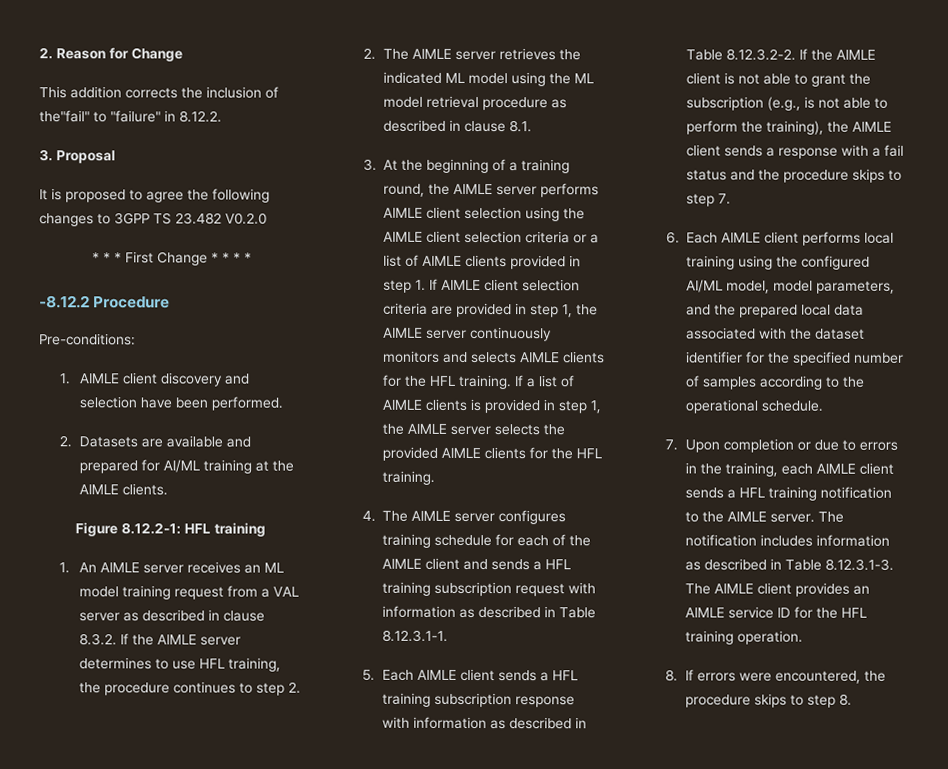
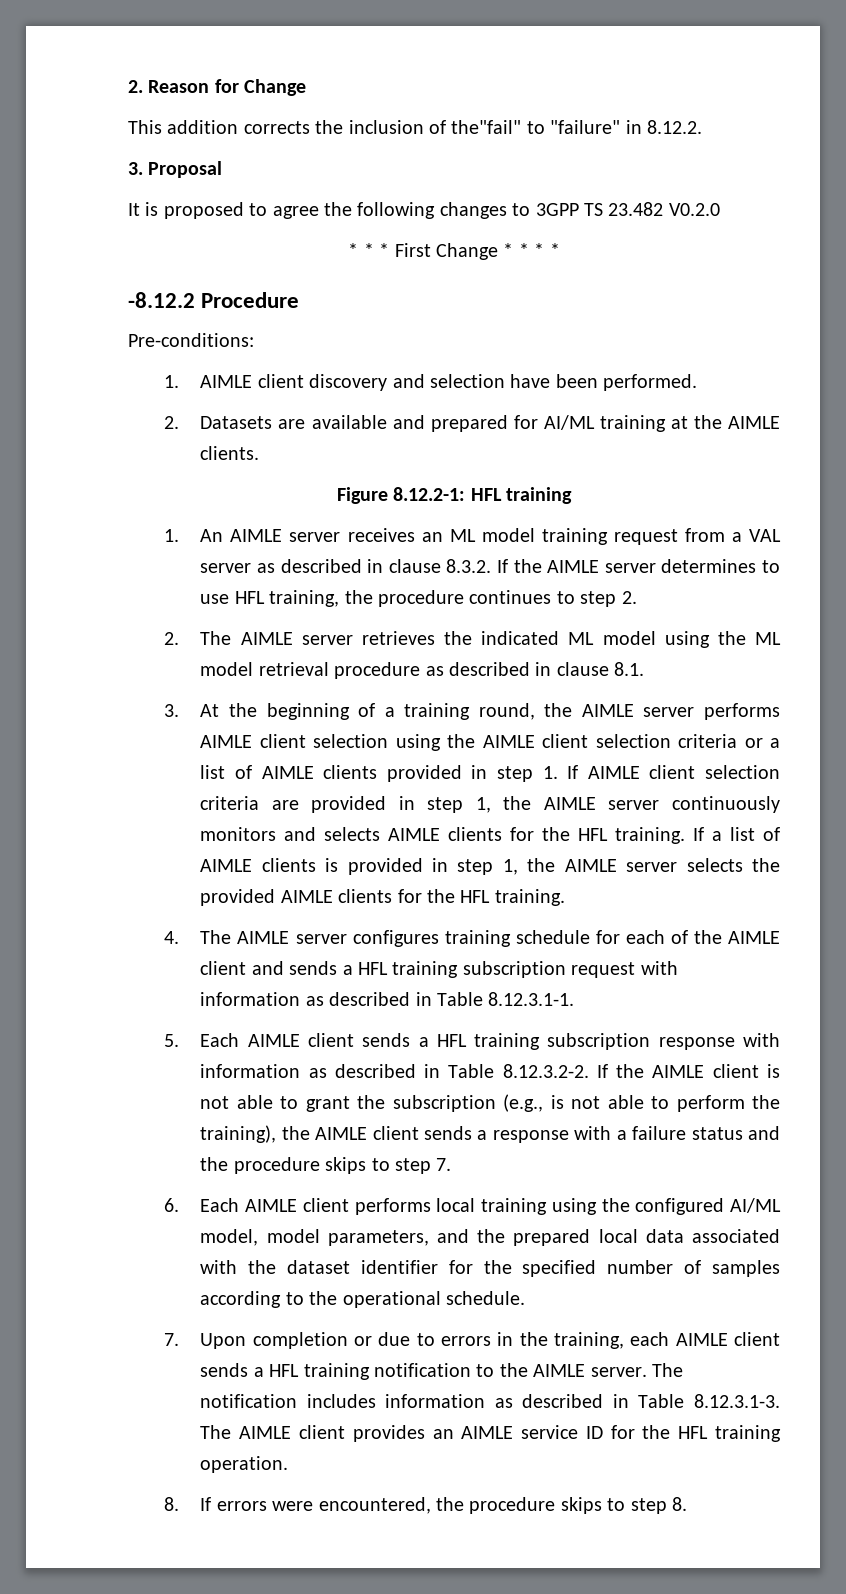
[884,144,905,157] fail -> [632,1126,687,1140] failure

